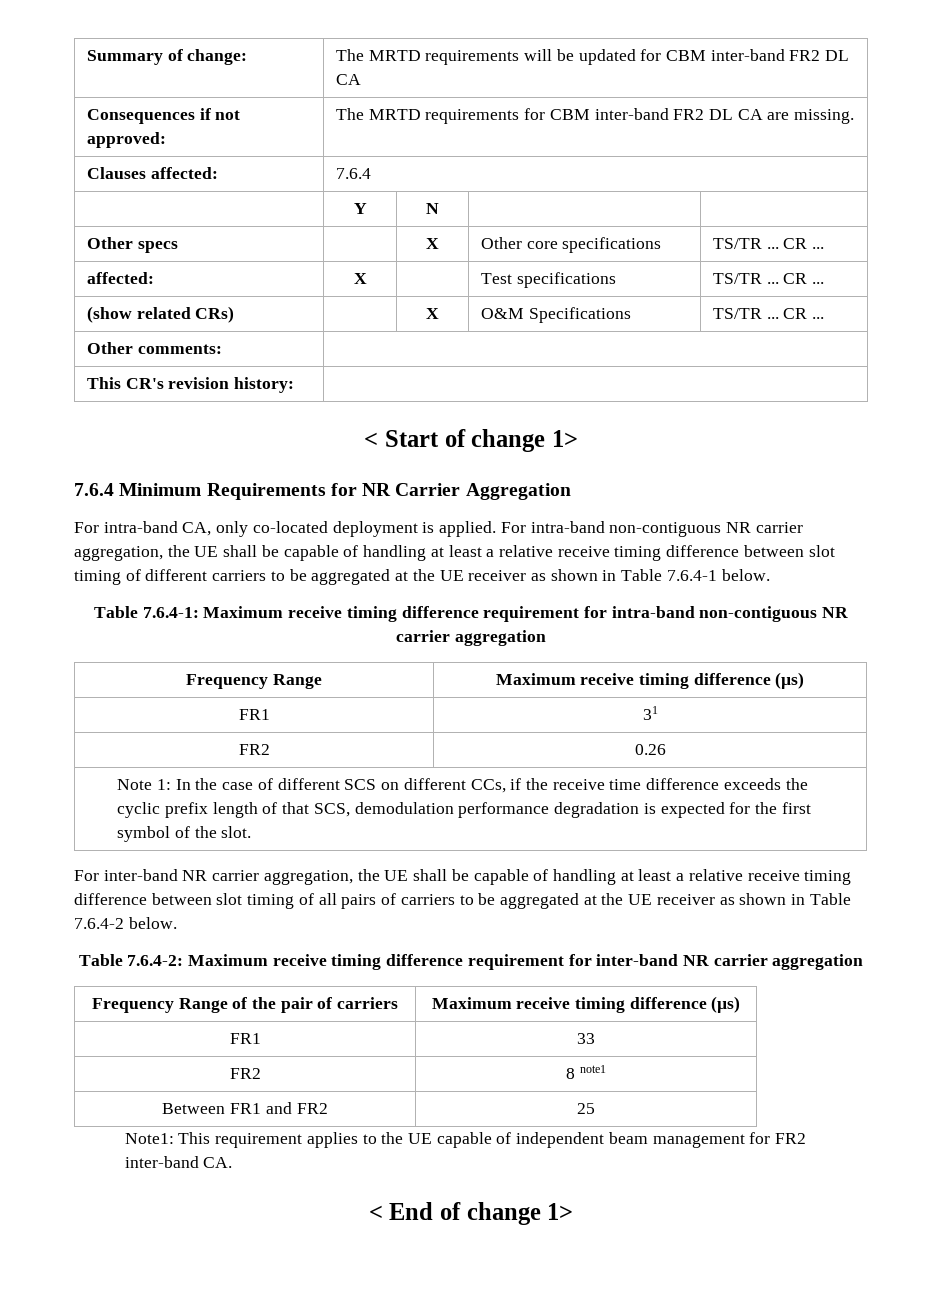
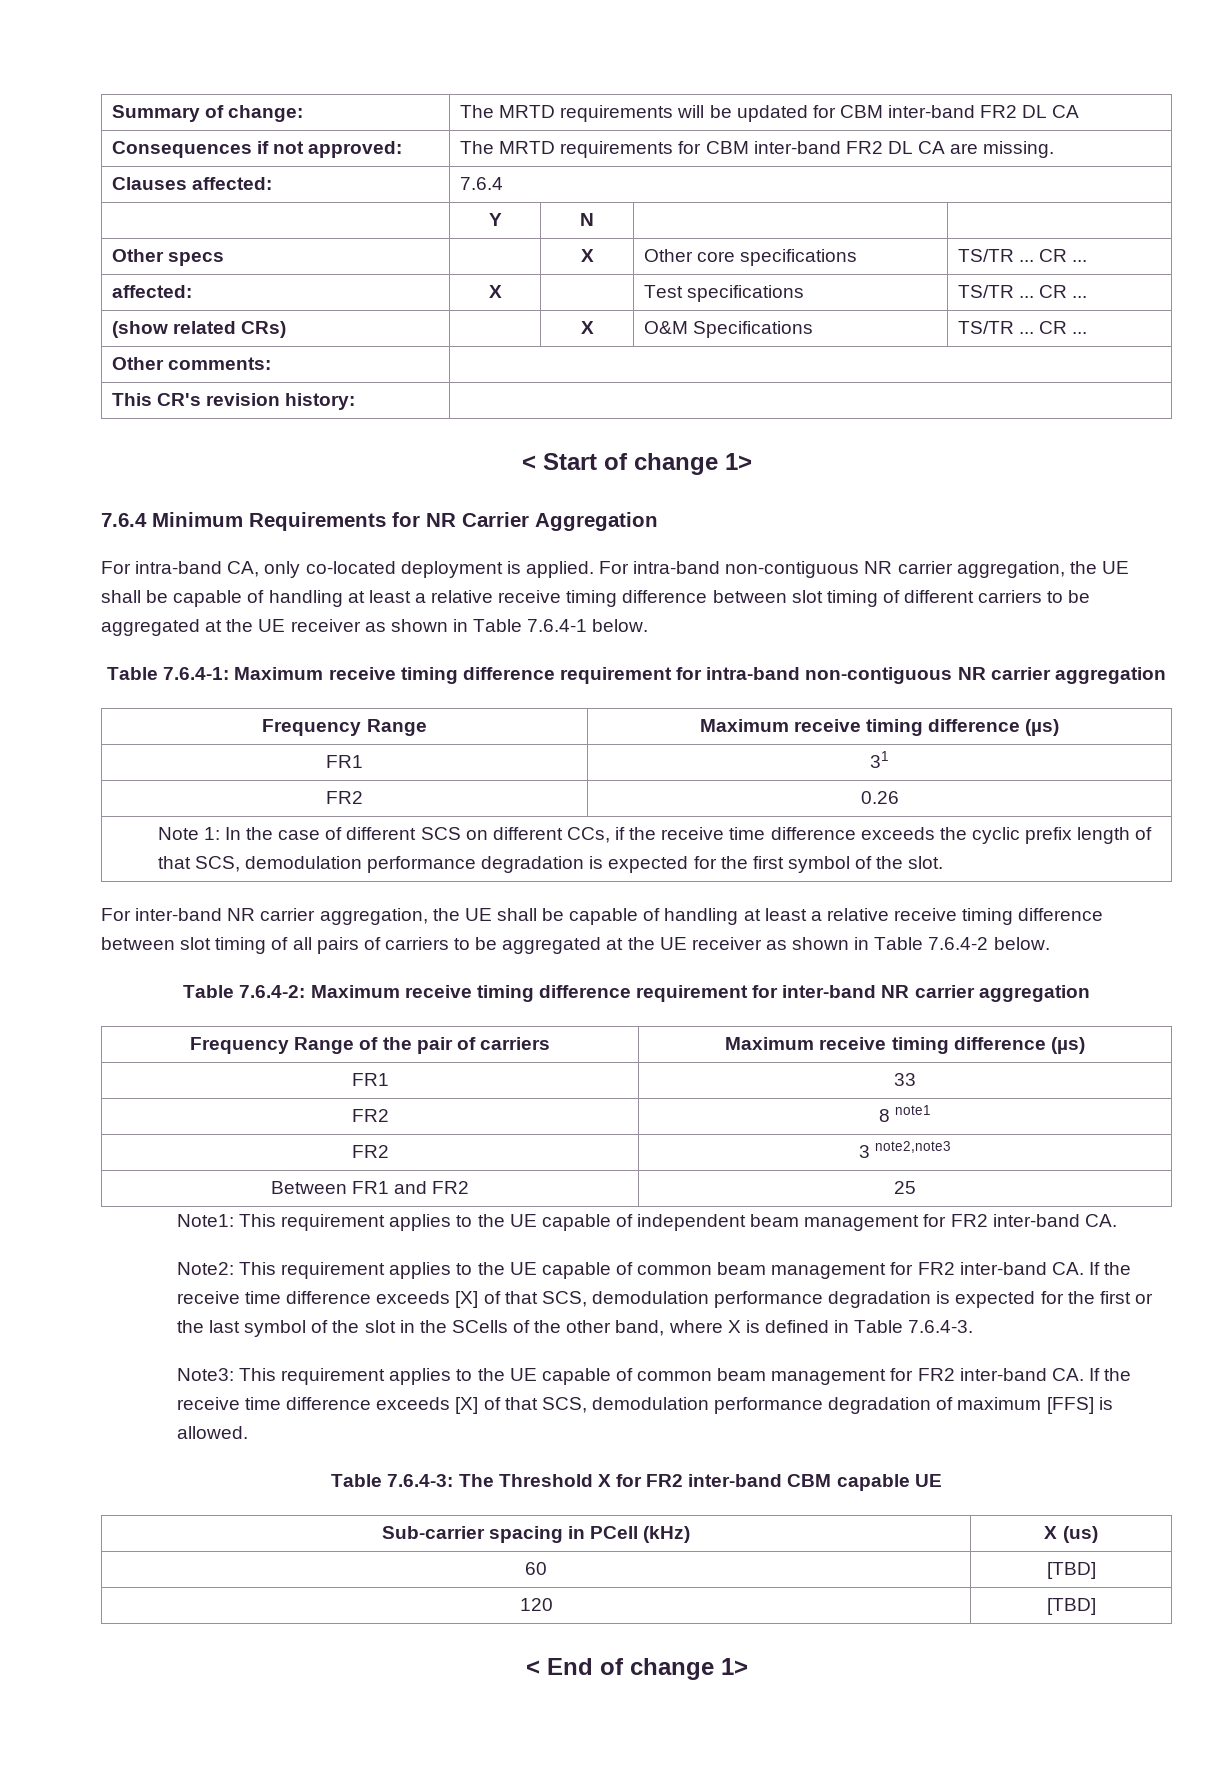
(606, 1069) none -> [351,1145,389,1158] [858,1141,952,1158] // FR2 | 3 note2,note3
(233, 1162) none -> [176,1262,1132,1279] [176,1291,1153,1308] [176,1320,974,1337] [176,1368,1132,1385] [176,1397,1113,1414] [176,1426,248,1439] [331,1474,942,1491] [381,1526,691,1543] [1044,1526,1098,1543] [525,1562,547,1575] [1046,1562,1096,1579] [519,1598,553,1611] [1046,1598,1096,1615] // Note2: This requirement applies to the UE capable of common beam management for FR2 inter-band CA. If the receive time difference exceeds [X] of that SCS, demodulation performance degradation is expected for the first or the last symbol of the slot in the SCells of the other band, where X is defined in Table 7.6.4-3. // Note3: This requirement applies to the UE capable of common beam management for FR2 inter-band CA. If the receive time difference exceeds [X] of that SCS, demodulation performance degradation of maximum [FFS] is allowed. // Table 7.6.4-3: The Threshold X for FR2 inter-band CBM capable UE // Sub-carrier spacing in PCell (kHz) | X (us) // 60 | [TBD] // 120 | [TBD]

